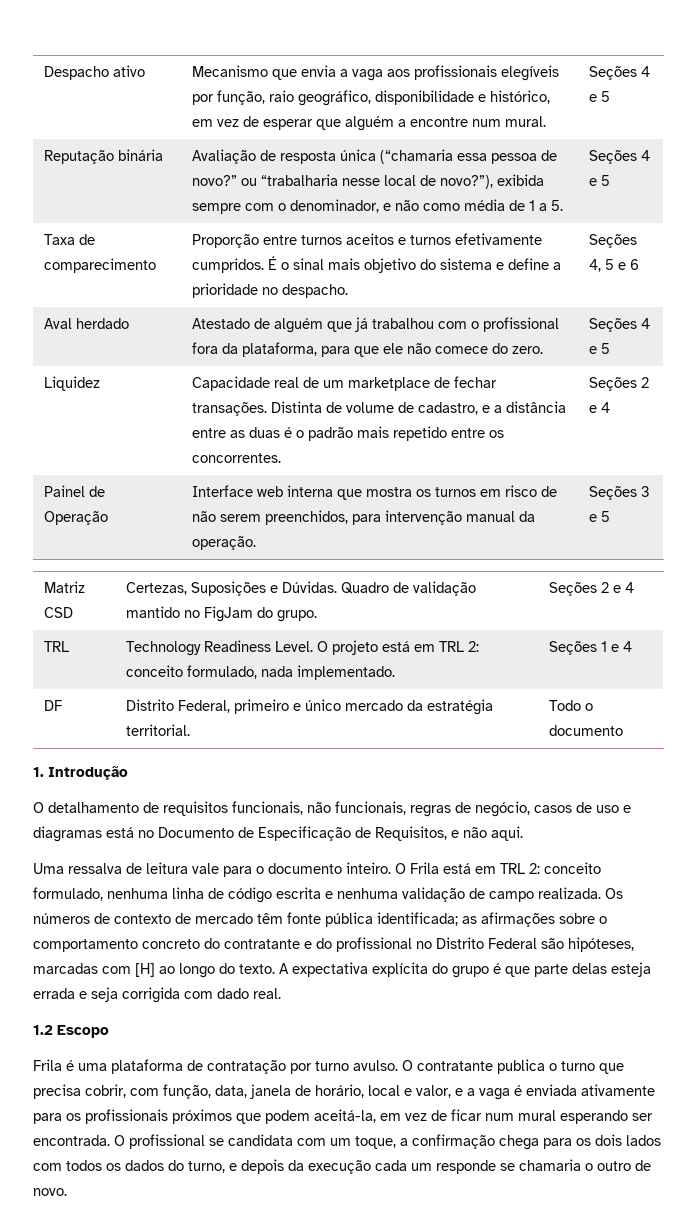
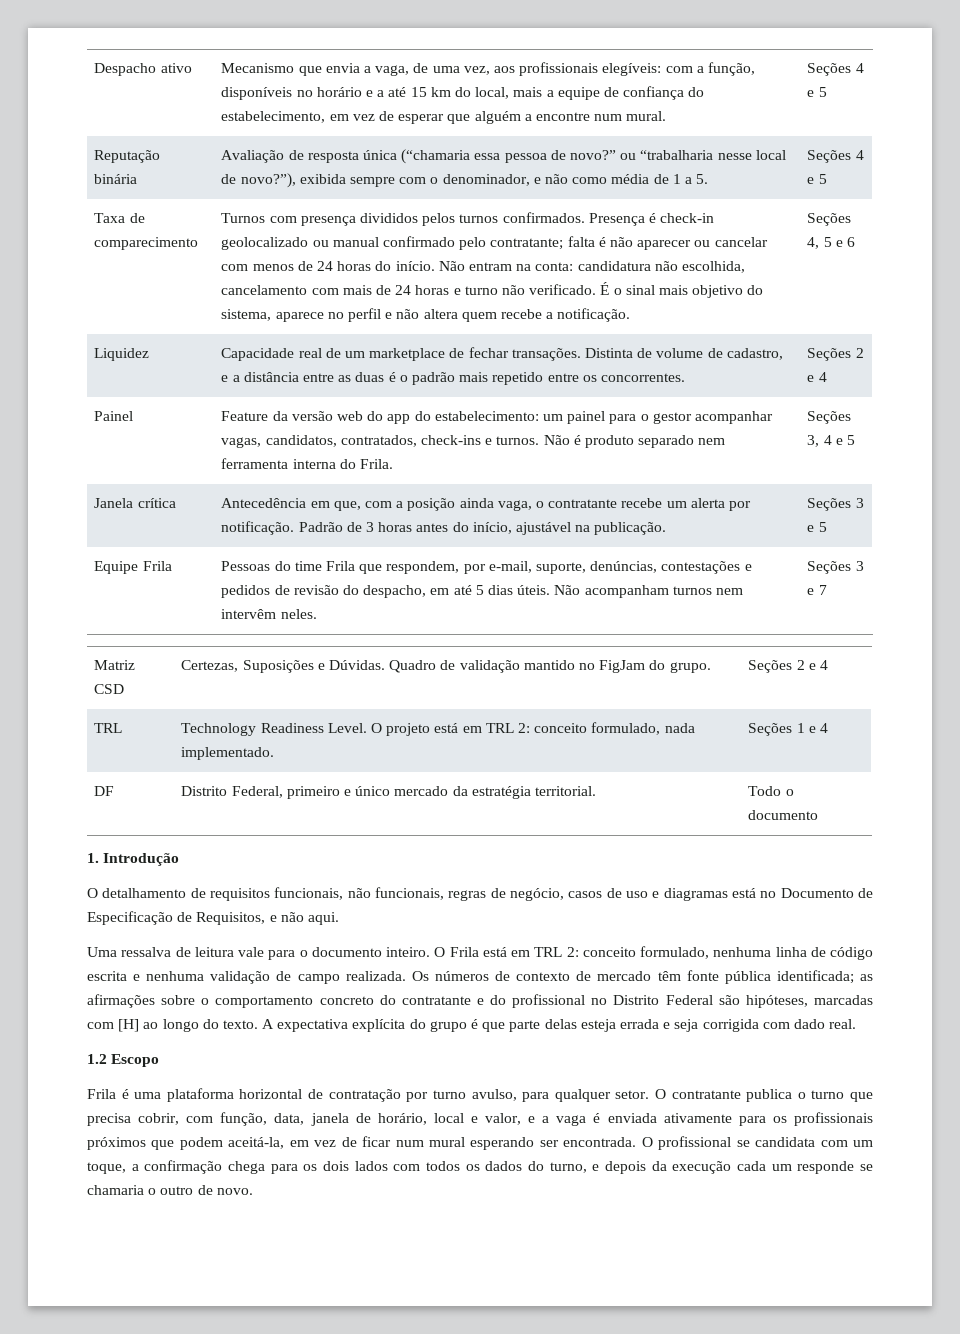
[352,65,560,81] [192,90,551,106] vaga aos profissionais elegíveis por função, raio geográfico, disponibilidade e histórico, -> [375,62,755,76] [221,86,705,100] [221,111,326,123] vaga, de uma vez, aos profissionais elegíveis: com a função, disponíveis no horário e a até 15 km do local, mais a equipe de confiança do estabelecimento,
[192,233,543,248] [192,258,265,273] Proporção entre turnos aceitos e turnos efetivamente cumpridos. -> [221,212,715,226] [221,236,768,250] [221,261,745,273] [221,284,597,295] Turnos com presença divididos pelos turnos confirmados. Presença é check-in geolocalizado ou manual confirmado pelo contratante; falta é não aparecer ou cancelar com menos de 24 horas do início. Não entram na conta: candidatura não escolhida, cancelamento com mais de 24 horas e turno não verificado.
[440,258,562,270] [192,283,349,298] sistema e define a prioridade no despacho. -> [221,308,631,322] sistema, aparece no perfil e não altera quem recebe a notificação.
[44,318,130,329] [192,317,560,333] [192,342,544,357] [589,318,651,332] [589,343,611,354] // Aval herdado | Atestado de alguém que já trabalhou com o profissional fora da plataforma, para que ele não comece do zero. | Seções 4 e 5 -> (856, 242) none
[89,486,106,497] [44,511,109,525] [192,485,558,500] [192,510,536,525] [192,536,257,550] [589,486,651,500] [589,511,611,522] de Operação | Interface web interna que mostra os turnos em risco de não serem preenchidos, para intervenção manual da operação. | Seções 3 e 5 -> [221,411,773,424] [221,435,726,448] [221,458,394,469] [807,411,852,424] [807,435,856,447] [94,498,176,508] [221,498,751,511] [221,521,667,535] [807,498,864,511] [807,522,827,532] [94,561,172,574] [221,561,752,574] [221,585,743,598] [221,609,317,619] [807,561,864,574] [807,585,827,595] | Feature da versão web do app do estabelecimento: um painel para o gestor acompanhar vagas, candidatos, contratados, check-ins e turnos. Não é produto separado nem ferramenta interna do Frila. | Seções 3, 4 e 5 // Janela crítica | Antecedência em que, com a posição ainda vaga, o contratante recebe um alerta por notificação. Padrão de 3 horas antes do início, ajustável na publicação. | Seções 3 e 5 // Equipe Frila | Pessoas do time Frila que respondem, por e-mail, suporte, denúncias, contestações e pedidos de revisão do despacho, em até 5 dias úteis. Não acompanham turnos nem intervêm neles. | Seções 3 e 7
(183, 1066) none -> [239,1089,303,1099] horizontal
[353,1060,398,1071] avulso. -> [471,1089,650,1102] avulso, para qualquer setor.

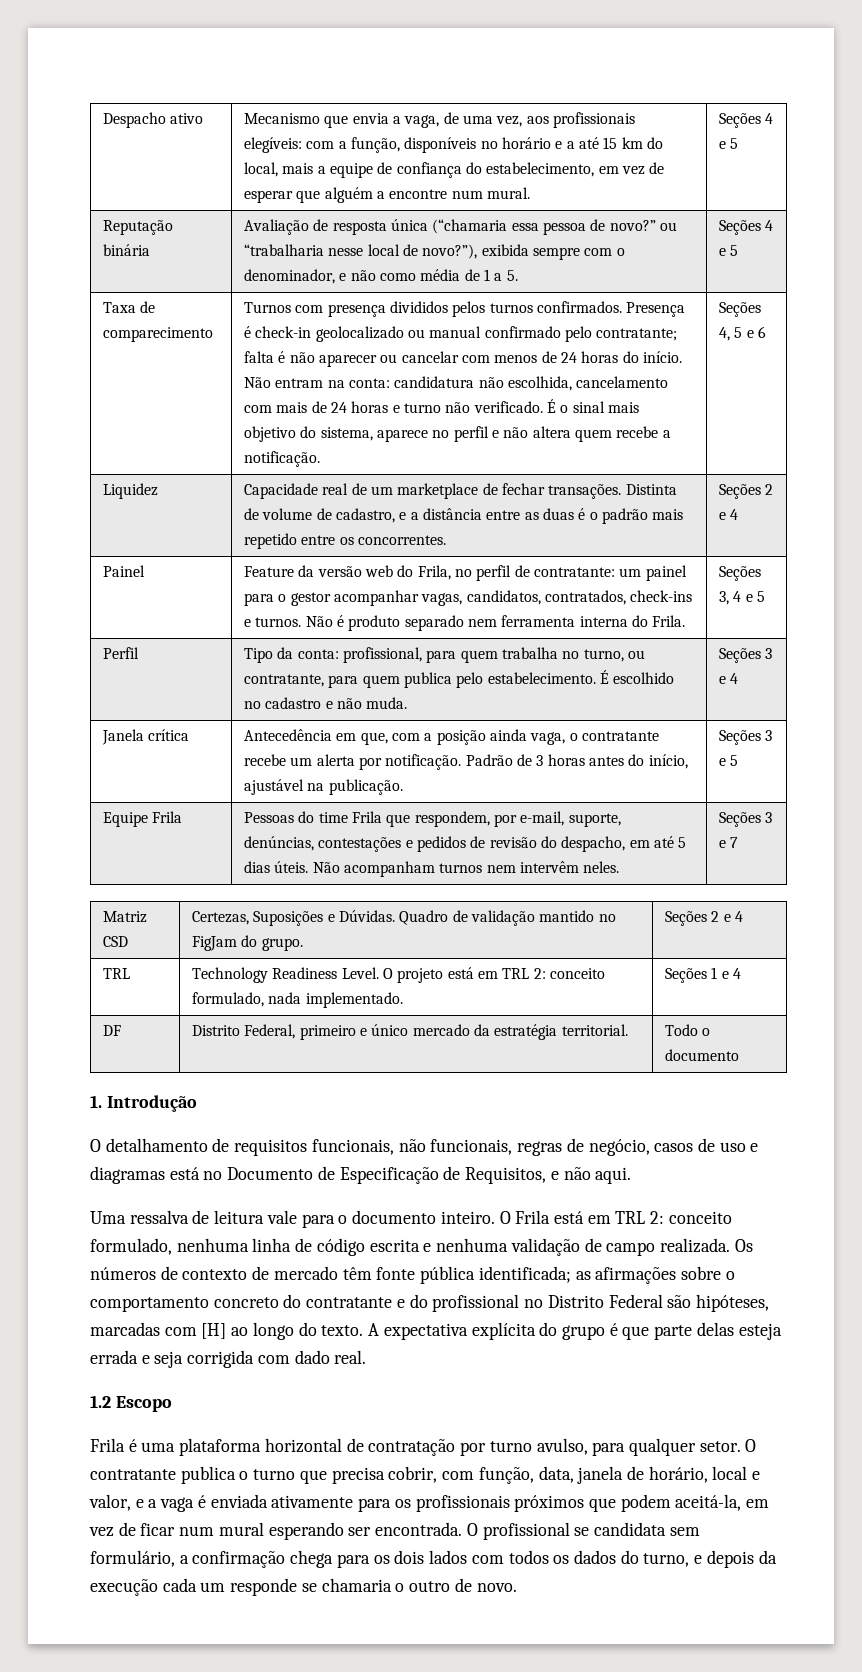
[387,411,539,424] app do estabelecimento: -> [417,565,615,581] Frila, no perfil de contratante:
(856, 440) none -> [102,647,139,659] [243,647,645,663] [243,670,675,688] [243,697,408,709] [718,648,773,663] [718,673,739,684] // Perfil | Tipo da conta: profissional, para quem trabalha no turno, ou contratante, para quem publica pelo estabelecimento. É escolhido no cadastro e não muda. | Seções 3 e 4
[820,1140,874,1147] [87,1162,126,1174] com um toque, -> [669,1527,700,1536] [90,1550,175,1567] sem formulário,

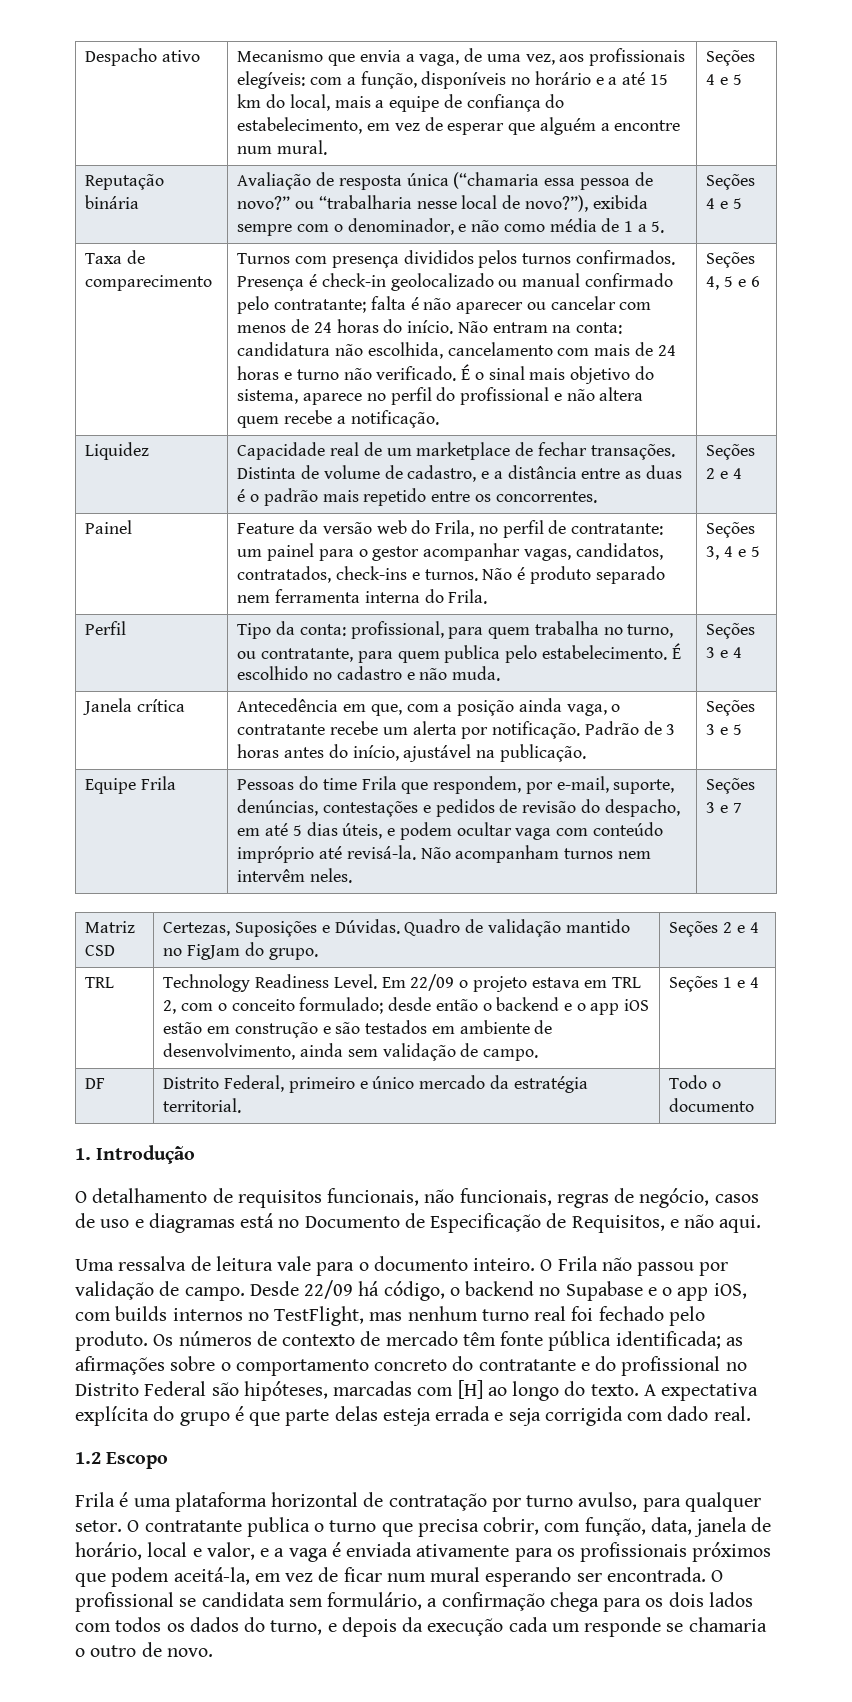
(489, 434) none -> [436,387,550,405] do profissional
[274,861,309,873] úteis. -> [342,822,663,840] [237,845,416,863] úteis, e podem ocultar vaga com conteúdo impróprio até revisá-la.
[382,967,605,983] [191,992,403,1008] O projeto está em TRL 2: conceito formulado, nada implementado. -> [381,974,641,992] [163,997,650,1015] [163,1020,553,1038] [163,1043,539,1061] Em 22/09 o projeto estava em TRL 2, com o conceito formulado; desde então o backend e o app iOS estão em construção e são testados em ambiente de desenvolvimento, ainda sem validação de campo.
[553,1211,732,1224] [90,1238,730,1256] está em TRL 2: conceito formulado, nenhuma linha de código escrita e nenhuma validação de campo realizada. -> [601,1257,729,1276] [75,1280,747,1301] [75,1306,705,1326] [75,1331,148,1351] não passou por validação de campo. Desde 22/09 há código, o backend no Supabase e o app iOS, com builds internos no TestFlight, mas nenhum turno real foi fechado pelo produto.

